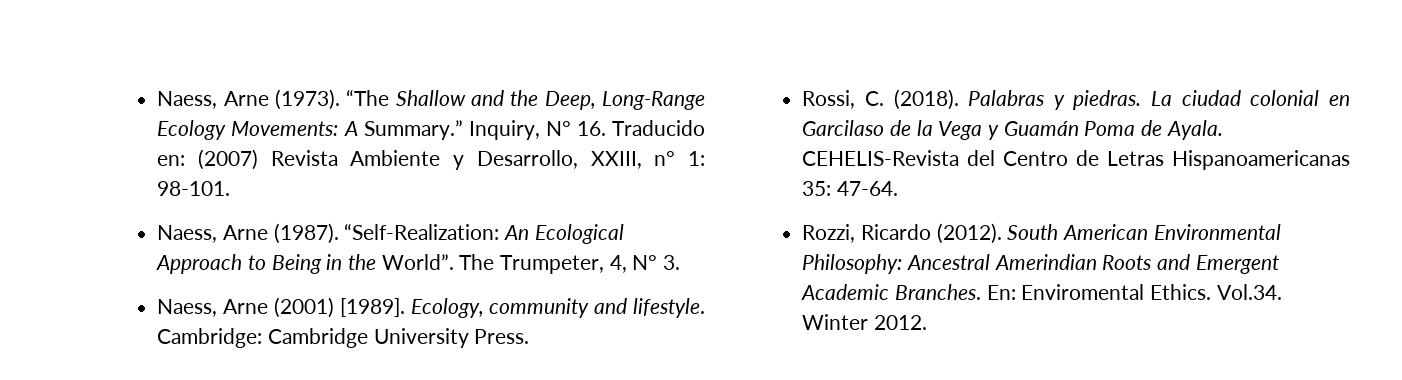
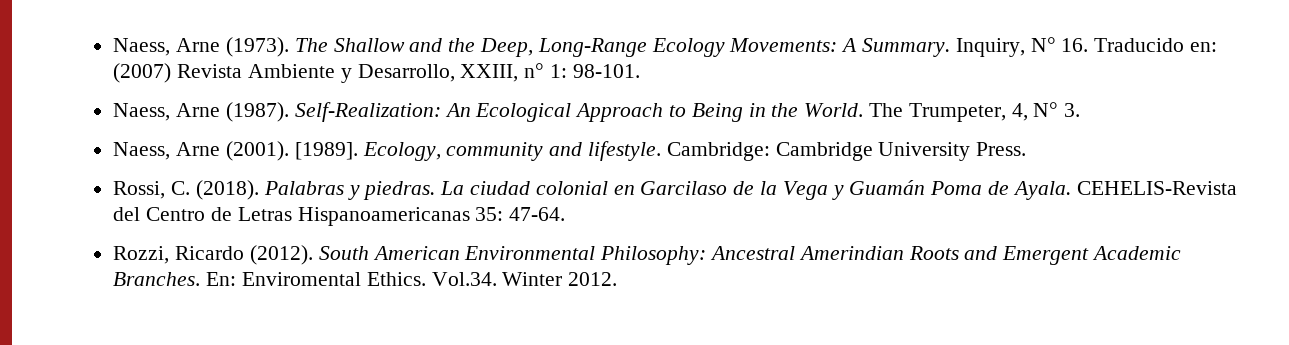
[346,89,390,106] “The -> [294,38,328,52] The
[363,120,463,140] Summary.” -> [861,38,950,57] Summary.
[344,223,500,240] “Self-Realization: -> [294,102,441,122] Self-Realization:
[381,254,454,270] World”. -> [804,103,864,117] World.
[273,297,334,318] (2001) -> [225,141,289,161] (2001).

